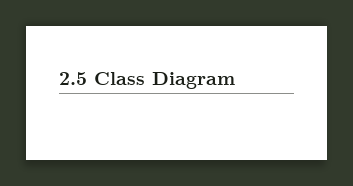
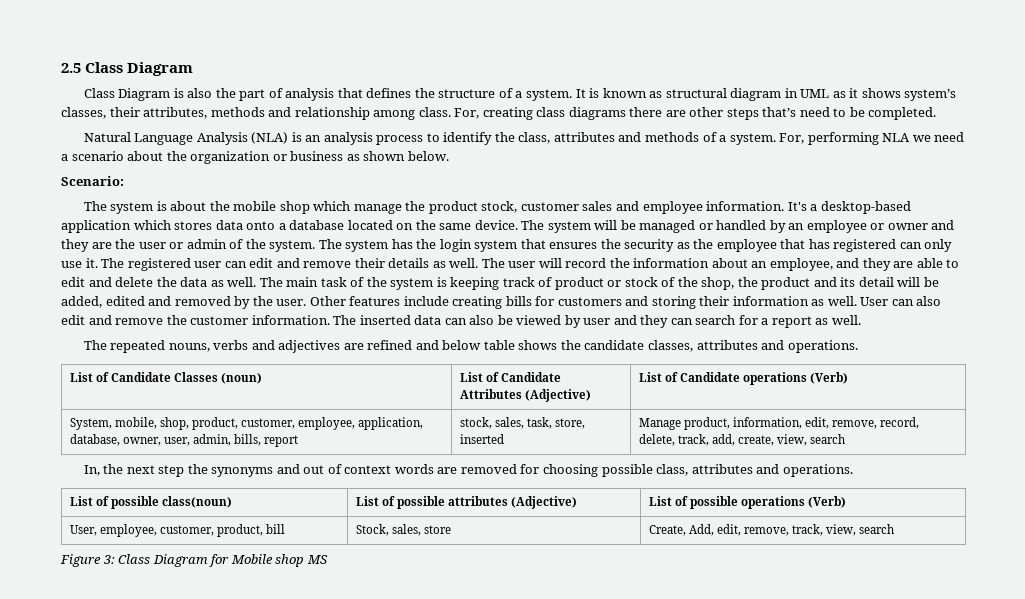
(235, 80) none -> [83,88,957,101] [61,107,937,120] [83,132,965,145] [61,151,449,164] [61,176,124,186] [83,201,911,214] [61,220,955,233] [61,239,953,252] [61,258,960,271] [61,277,939,290] [61,296,942,309] [61,315,861,328] [83,340,858,353] [69,372,263,384] [459,372,561,382] [459,389,591,402] [638,372,849,385] [69,417,424,430] [69,434,299,447] [459,417,586,429] [459,434,504,444] [638,417,920,430] [638,434,846,446] [83,464,853,477] [69,496,233,509] [355,496,578,509] [648,496,847,509] [69,524,286,537] [355,524,451,536] [648,524,895,536] [60,554,328,567] // Class Diagram is also the part of analysis that defines the structure of a system. It is known as structural diagram in UML as it shows system’s classes, their attributes, methods and relationship among class. For, creating class diagrams there are other steps that’s need to be completed. // Natural Language Analysis (NLA) is an analysis process to identify the class, attributes and methods of a system. For, performing NLA we need a scenario about the organization or business as shown below. // Scenario: // The system is about the mobile shop which manage the product stock, customer sales and employee information. It's a desktop-based application which stores data onto a database located on the same device. The system will be managed or handled by an employee or owner and they are the user or admin of the system. The system has the login system that ensures the security as the employee that has registered can only use it. The registered user can edit and remove their details as well. The user will record the information about an employee, and they are able to edit and delete the data as well. The main task of the system is keeping track of product or stock of the shop, the product and its detail will be added, edited and removed by the user. Other features include creating bills for customers and storing their information as well. User can also edit and remove the customer information. The inserted data can also be viewed by user and they can search for a report as well. // The repeated nouns, verbs and adjectives are refined and below table shows the candidate classes, attributes and operations. // List of Candidate Classes (noun) | List of Candidate Attributes (Adjective) | List of Candidate operations (Verb) // System, mobile, shop, product, customer, employee, application, database, owner, user, admin, bills, report | stock, sales, task, store, inserted | Manage product, information, edit, remove, record, delete, track, add, create, view, search // In, the next step the synonyms and out of context words are removed for choosing possible class, attributes and operations. // List of possible class(noun) | List of possible attributes (Adjective) | List of possible operations (Verb) // User, employee, customer, product, bill | Stock, sales, store | Create, Add, edit, remove, track, view, search // Figure 3: Class Diagram for Mobile shop MS

